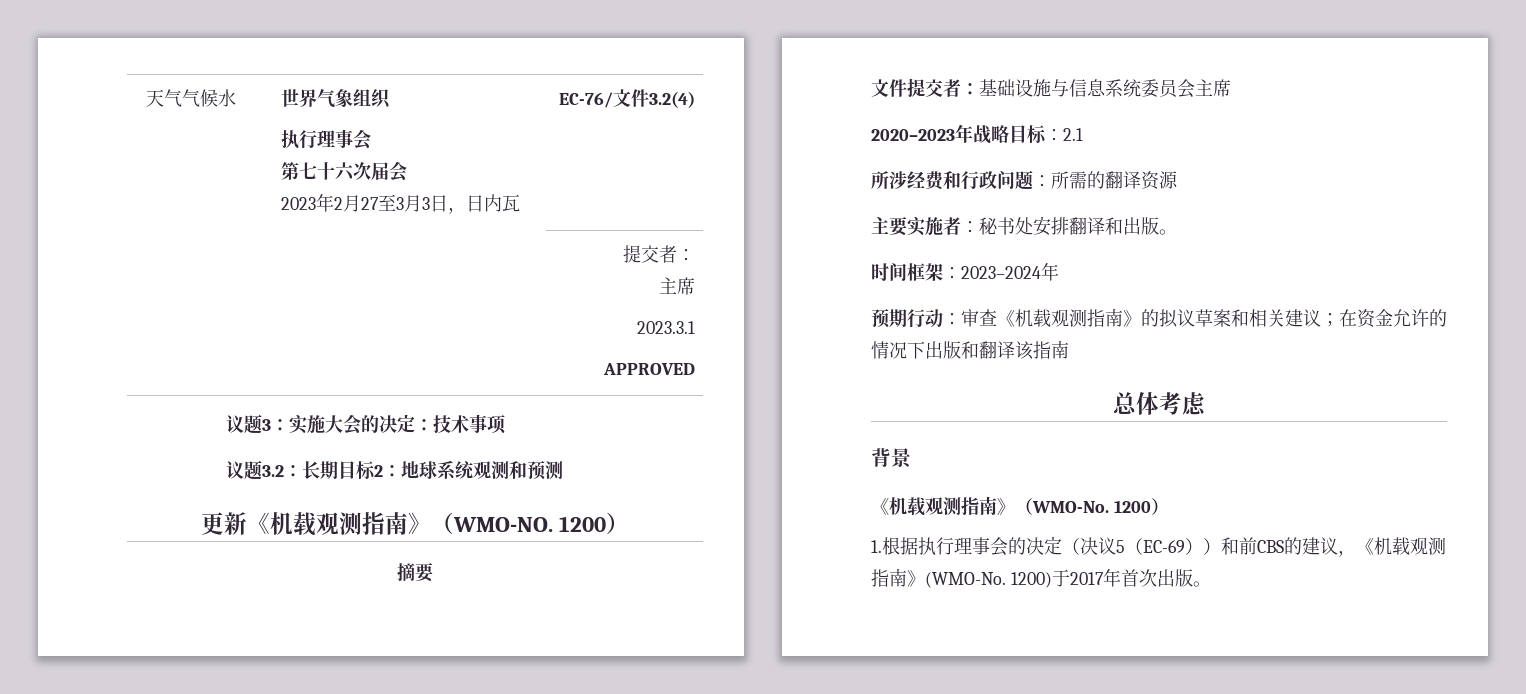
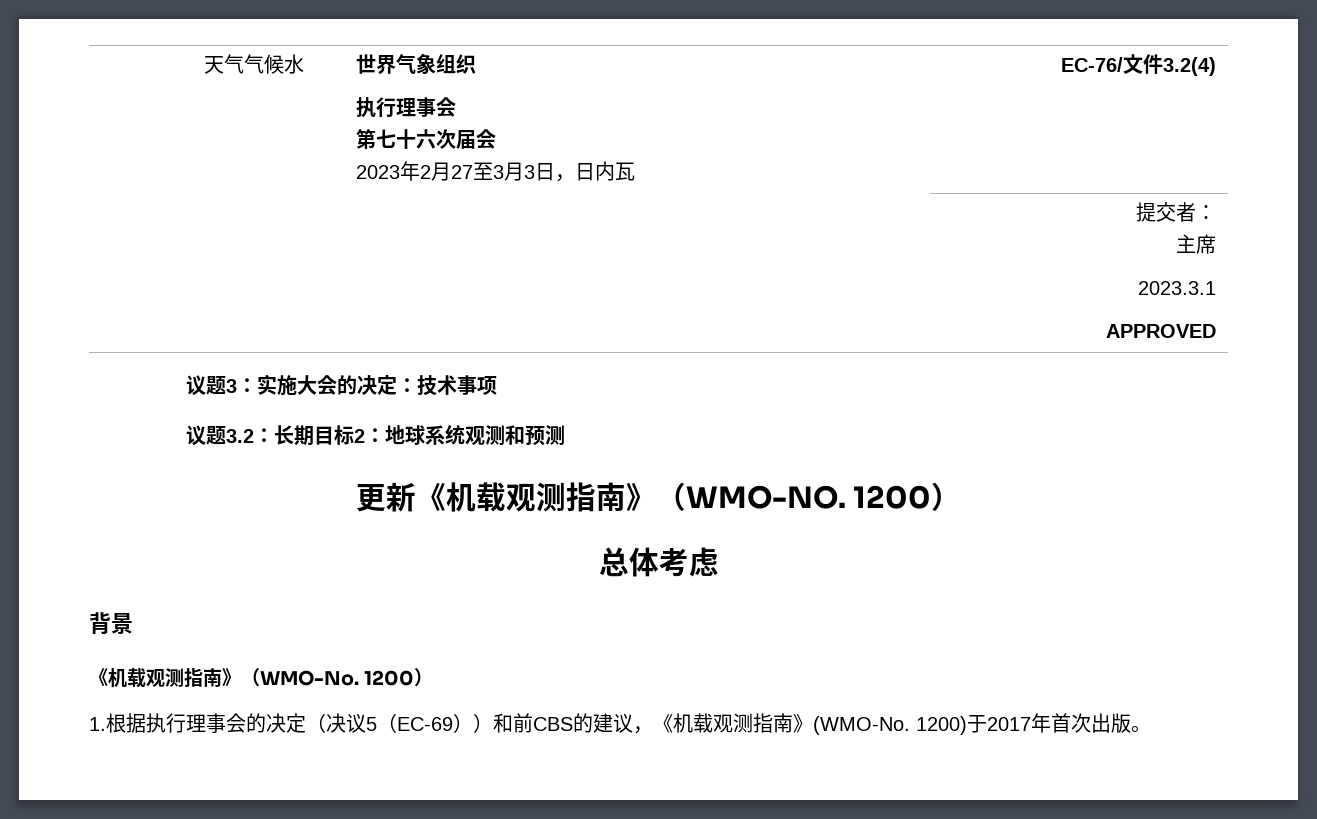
[397,563,434,582] [871,78,1231,98] [871,124,1083,144] [871,170,1178,190] [871,216,1177,236] [871,262,1059,281] [871,308,1447,328] [871,340,1069,360] // 摘要 // 文件提交者：基础设施与信息系统委员会主席 // 2020–2023年战略目标：2.1 // 所涉经费和行政问题：所需的翻译资源 // 主要实施者：秘书处安排翻译和出版。 // 时间框架：2023–2024年 // 预期行动：审查《机载观测指南》的拟议草案和相关建议；在资金允许的情况下出版和翻译该指南 -> (962, 496) none

